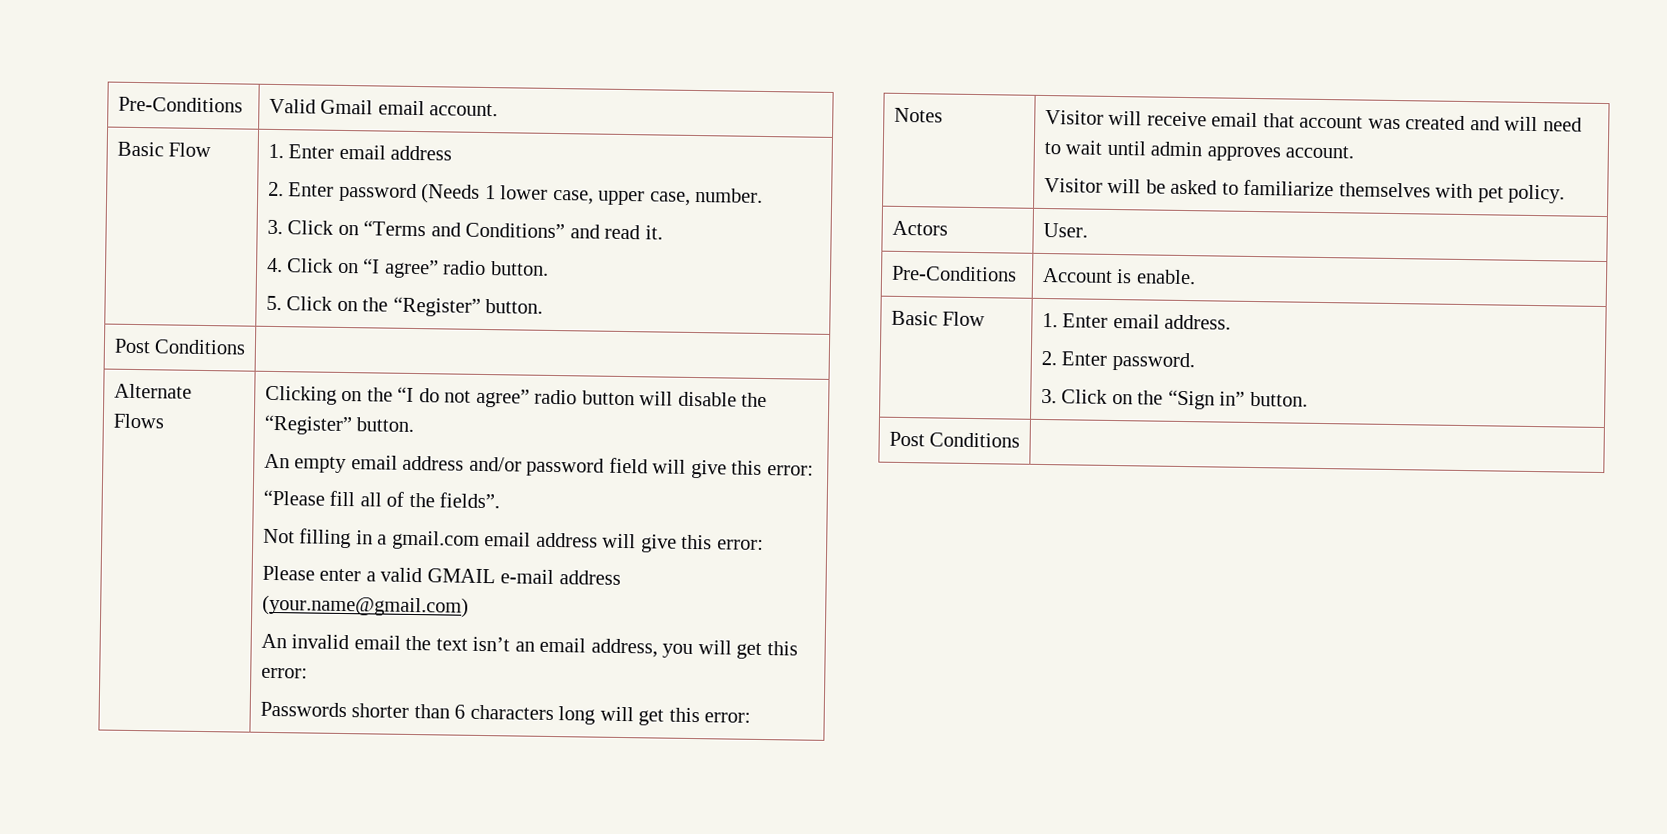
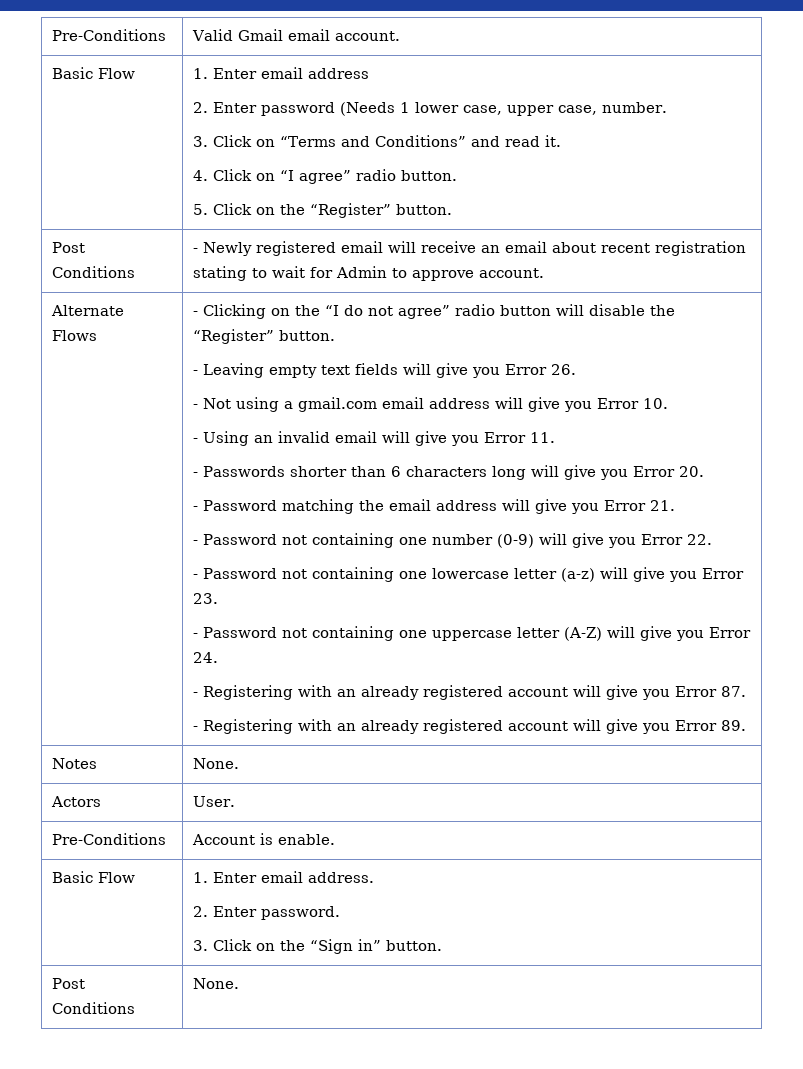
(247, 347) none -> [193,241,747,256] [193,266,545,281] - Newly registered email will receive an email about recent registration stating to wait for Admin to approve account.
(164, 421) none -> [193,311,199,316] -
[263,453,814,479] [262,489,501,509] [262,528,373,549] An empty email address and/or password field will give this error: // “Please fill all of the fields”. // Not filling in -> [193,363,577,378] [193,397,280,412] - Leaving empty text fields will give you Error 26. // - Not using
[681,534,764,551] [261,565,621,585] [261,594,469,618] [260,633,798,660] [260,667,308,679] this error: // Please enter a valid GMAIL e-mail address (your.name@gmail.com) // An invalid email the text isn’t an email address, you will get this error: // -> [564,398,669,412] [193,431,556,446] [193,472,199,477] you Error 10. // - Using an invalid email will give you Error 11. // -
[638,707,752,726] [893,107,943,123] [1044,109,1582,132] [1043,140,1355,162] [1043,177,1566,204] get this error: // Notes | Visitor will receive email that account was created and will need to wait until admin approves account. // Visitor will be asked to familiarize themselves with pet policy. -> [564,465,705,480] [193,499,676,514] [193,533,713,548] [193,567,745,582] [193,593,219,604] [193,626,752,641] [193,652,219,663] [193,685,747,700] [193,719,747,734] [52,758,98,769] [193,758,240,769] give you Error 20. // - Password matching the email address will give you Error 21. // - Password not containing one number (0-9) will give you Error 22. // - Password not containing one lowercase letter (a-z) will give you Error 23. // - Password not containing one uppercase letter (A-Z) will give you Error 24. // - Registering with an already registered account will give you Error 87. // - Registering with an already registered account will give you Error 89. // Notes | None.
(1021, 440) none -> [193,978,240,989] None.

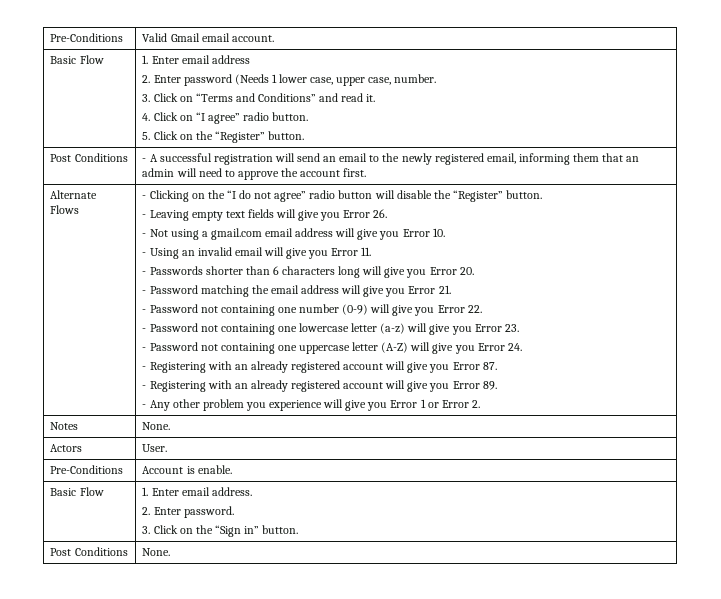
[203,241,747,256] [193,266,545,281] Newly registered email will receive an email about recent registration stating to wait for Admin to approve account. -> [149,153,640,165] [142,168,367,180] A successful registration will send an email to the newly registered email, informing them that an admin will need to approve the account first.
(747, 725) none -> [142,399,480,411] // - Any other problem you experience will give you Error 1 or Error 2.

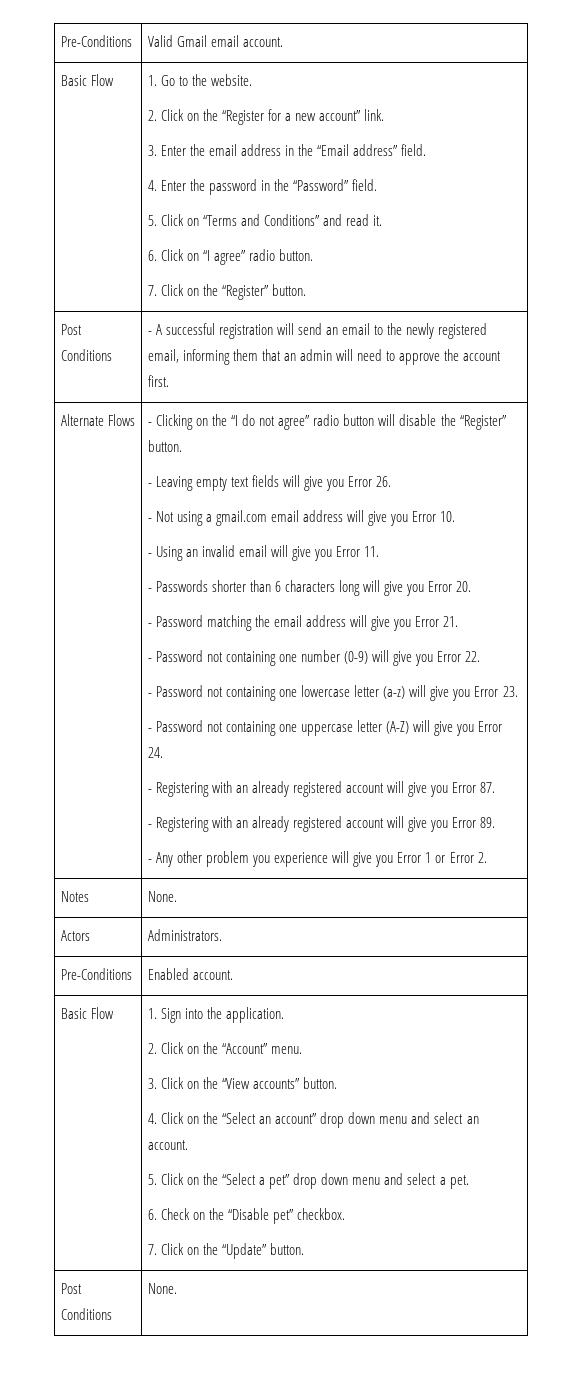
[151,55,250,64] [142,74,437,86] [142,94,151,102] Enter email address // 2. Enter password (Needs 1 lower case, upper case, number. // 3. -> [160,74,253,86] [147,109,385,125] [147,144,427,156] [147,179,378,195] [147,215,157,226] Go to the website. // 2. Click on the “Register for a new account” link. // 3. Enter the email address in the “Email address” field. // 4. Enter the password in the “Password” field. // 5.
[142,113,151,121] 4. -> [147,250,157,261] 6.
[142,132,151,140] 5. -> [147,285,157,296] 7.
[142,444,168,452] [50,465,124,474] [142,465,232,474] [50,487,104,496] [142,487,252,496] [142,506,234,518] [142,525,259,537] User. // Pre-Conditions | Account is enable. // Basic Flow | 1. Enter email address. // 2. Enter password. // 3. Click on the “Sign in” -> [147,929,222,941] [60,968,132,980] [147,968,233,980] [60,1007,114,1019] [147,1007,285,1023] [147,1042,303,1054] [147,1077,338,1089] [147,1112,479,1128] [147,1140,188,1150] [147,1173,469,1189] [147,1208,346,1224] [147,1243,268,1259] Administrators. // Pre-Conditions | Enabled account. // Basic Flow | 1. Sign into the application. // 2. Click on the “Account” menu. // 3. Click on the “View accounts” button. // 4. Click on the “Select an account” drop down menu and select an account. // 5. Click on the “Select a pet” drop down menu and select a pet. // 6. Check on the “Disable pet” checkbox. // 7. Click on the “Update”

